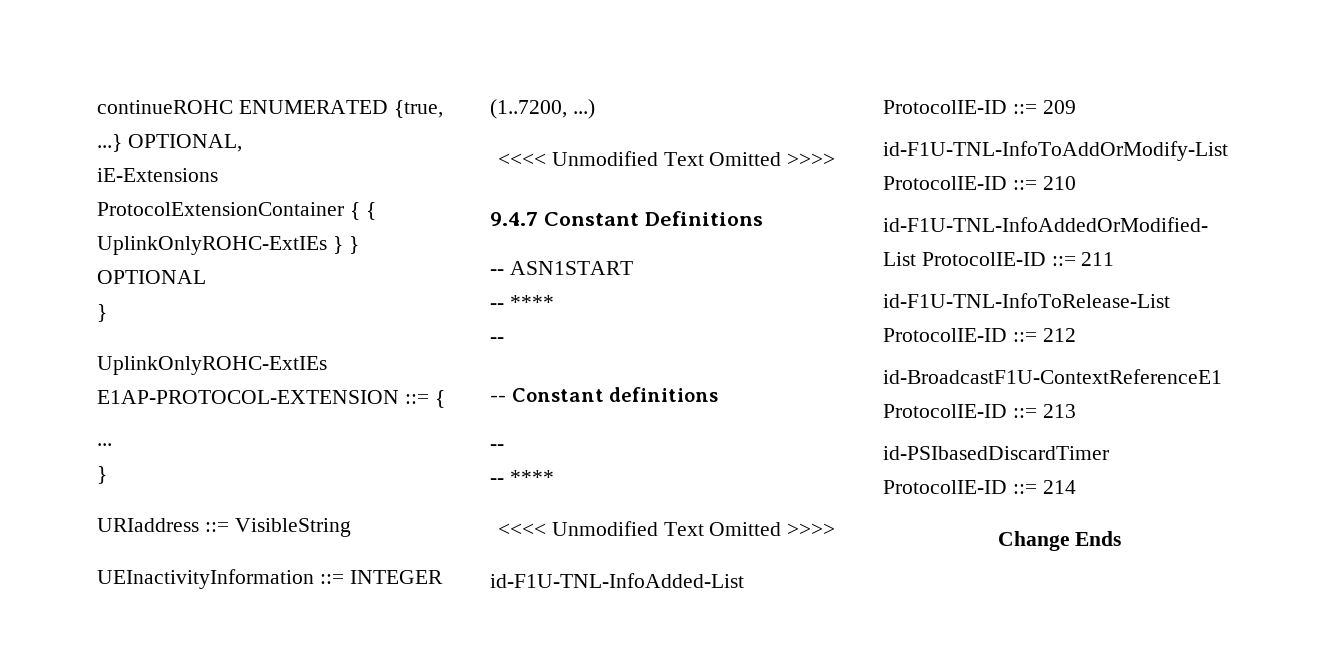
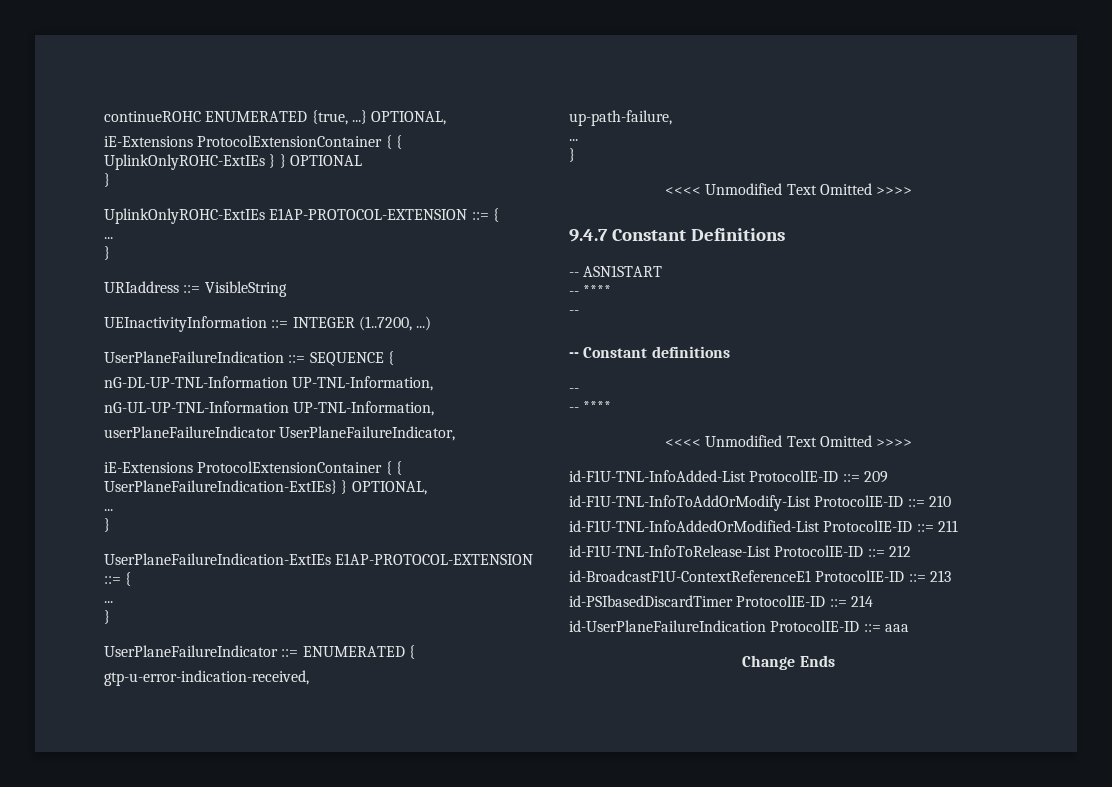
(595, 109) none -> [104,351,394,366] [104,376,434,391] [104,401,435,416] [104,426,456,441] [104,461,402,475] [104,480,427,495] [104,509,113,511] [104,518,110,532] [104,553,534,565] [104,572,132,586] [104,601,113,603] [104,610,110,624] [104,645,415,659] [104,670,309,686] [569,110,672,126] [569,139,578,141] [569,148,575,162] // UserPlaneFailureIndication ::= SEQUENCE { // nG-DL-UP-TNL-Information UP-TNL-Information, // nG-UL-UP-TNL-Information UP-TNL-Information, // userPlaneFailureIndicator UserPlaneFailureIndicator, // iE-Extensions ProtocolExtensionContainer { { UserPlaneFailureIndication-ExtIEs} } OPTIONAL, // ... // } // UserPlaneFailureIndication-ExtIEs E1AP-PROTOCOL-EXTENSION ::= { // ... // } // UserPlaneFailureIndicator ::= ENUMERATED { // gtp-u-error-indication-received, // up-path-failure, // ... // }
(1076, 487) none -> [569,620,909,632] // id-UserPlaneFailureIndication ProtocolIE-ID ::= aaa

